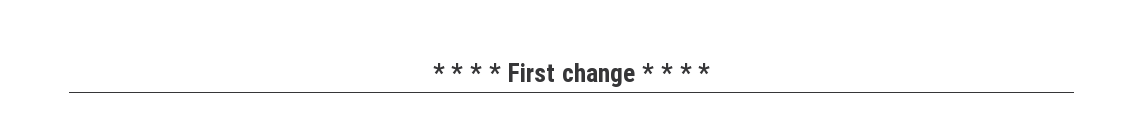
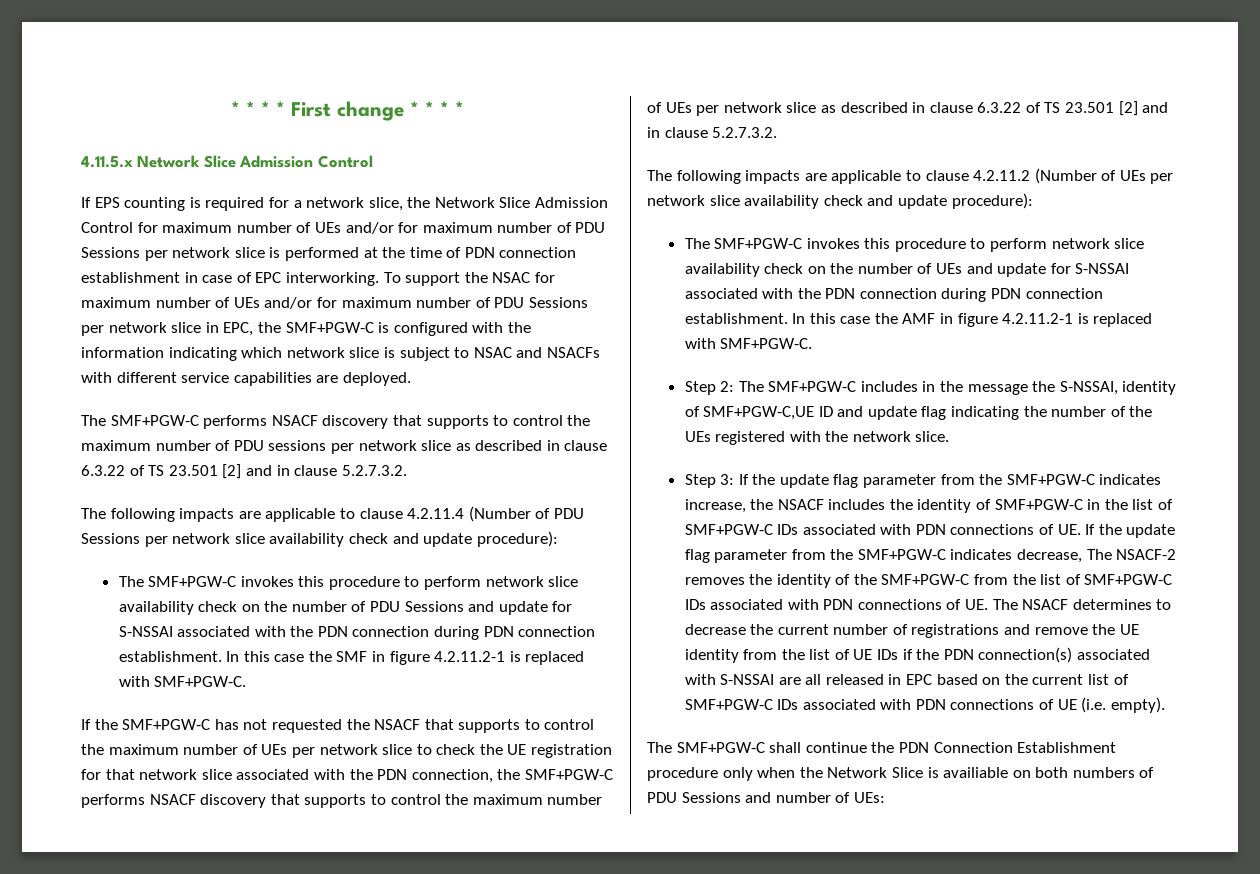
(711, 72) none -> [81,155,373,168] [81,197,609,211] [81,222,606,234] [81,247,577,261] [81,272,555,286] [81,297,588,309] [81,322,531,336] [81,347,600,361] [81,372,411,386] [81,415,591,429] [81,440,608,454] [81,464,407,479] [81,506,584,522] [81,531,558,547] [118,576,579,590] [118,601,573,615] [118,626,596,640] [118,651,585,665] [118,676,247,687] [81,719,595,733] [81,744,613,758] [81,769,613,783] [81,794,603,808] [647,101,1169,116] [647,127,778,138] [647,168,1174,184] [647,193,1033,209] [684,238,1145,252] [684,263,1130,277] [684,288,1103,302] [684,313,1153,327] [684,338,813,349] [684,381,1177,395] [684,406,1153,420] [684,431,950,445] [684,474,1162,488] [684,499,1173,513] [684,524,1176,538] [684,549,1177,563] [684,574,1173,588] [684,599,1172,610] [684,624,1139,638] [684,647,1150,663] [684,674,1129,685] [684,697,1165,713] [647,742,1117,753] [647,767,1155,781] [647,792,885,803] // 4.11.5.x Network Slice Admission Control // If EPS counting is required for a network slice, the Network Slice Admission Control for maximum number of UEs and/or for maximum number of PDU Sessions per network slice is performed at the time of PDN connection establishment in case of EPC interworking. To support the NSAC for maximum number of UEs and/or for maximum number of PDU Sessions per network slice in EPC, the SMF+PGW-C is configured with the information indicating which network slice is subject to NSAC and NSACFs with different service capabilities are deployed. // The SMF+PGW-C performs NSACF discovery that supports to control the maximum number of PDU sessions per network slice as described in clause 6.3.22 of TS 23.501 [2] and in clause 5.2.7.3.2. // The following impacts are applicable to clause 4.2.11.4 (Number of PDU Sessions per network slice availability check and update procedure): // The SMF+PGW-C invokes this procedure to perform network slice availability check on the number of PDU Sessions and update for S-NSSAI associated with the PDN connection during PDN connection establishment. In this case the SMF in figure 4.2.11.2-1 is replaced with SMF+PGW-C. // If the SMF+PGW-C has not requested the NSACF that supports to control the maximum number of UEs per network slice to check the UE registration for that network slice associated with the PDN connection, the SMF+PGW-C performs NSACF discovery that supports to control the maximum number of UEs per network slice as described in clause 6.3.22 of TS 23.501 [2] and in clause 5.2.7.3.2. // The following impacts are applicable to clause 4.2.11.2 (Number of UEs per network slice availability check and update procedure): // The SMF+PGW-C invokes this procedure to perform network slice availability check on the number of UEs and update for S-NSSAI associated with the PDN connection during PDN connection establishment. In this case the AMF in figure 4.2.11.2-1 is replaced with SMF+PGW-C. // Step 2: The SMF+PGW-C includes in the message the S-NSSAI, identity of SMF+PGW-C,UE ID and update flag indicating the number of the UEs registered with the network slice. // Step 3: If the update flag parameter from the SMF+PGW-C indicates increase, the NSACF includes the identity of SMF+PGW-C in the list of SMF+PGW-C IDs associated with PDN connections of UE. If the update flag parameter from the SMF+PGW-C indicates decrease, The NSACF-2 removes the identity of the SMF+PGW-C from the list of SMF+PGW-C IDs associated with PDN connections of UE. The NSACF determines to decrease the current number of registrations and remove the UE identity from the list of UE IDs if the PDN connection(s) associated with S-NSSAI are all released in EPC based on the current list of SMF+PGW-C IDs associated with PDN connections of UE (i.e. empty). // The SMF+PGW-C shall continue the PDN Connection Establishment procedure only when the Network Slice is availiable on both numbers of PDU Sessions and number of UEs:

